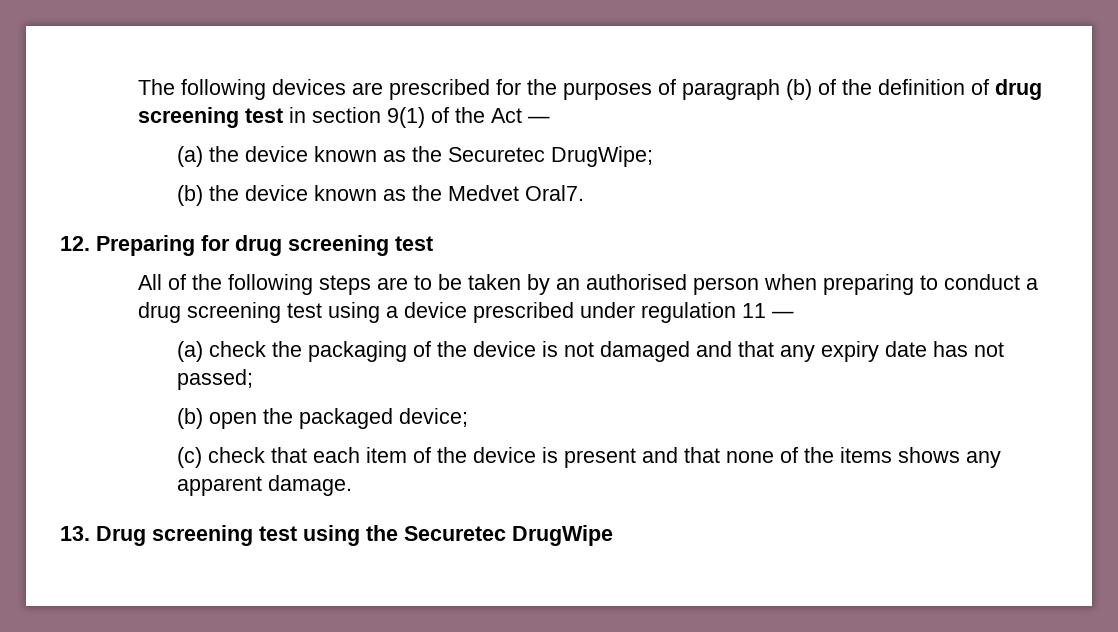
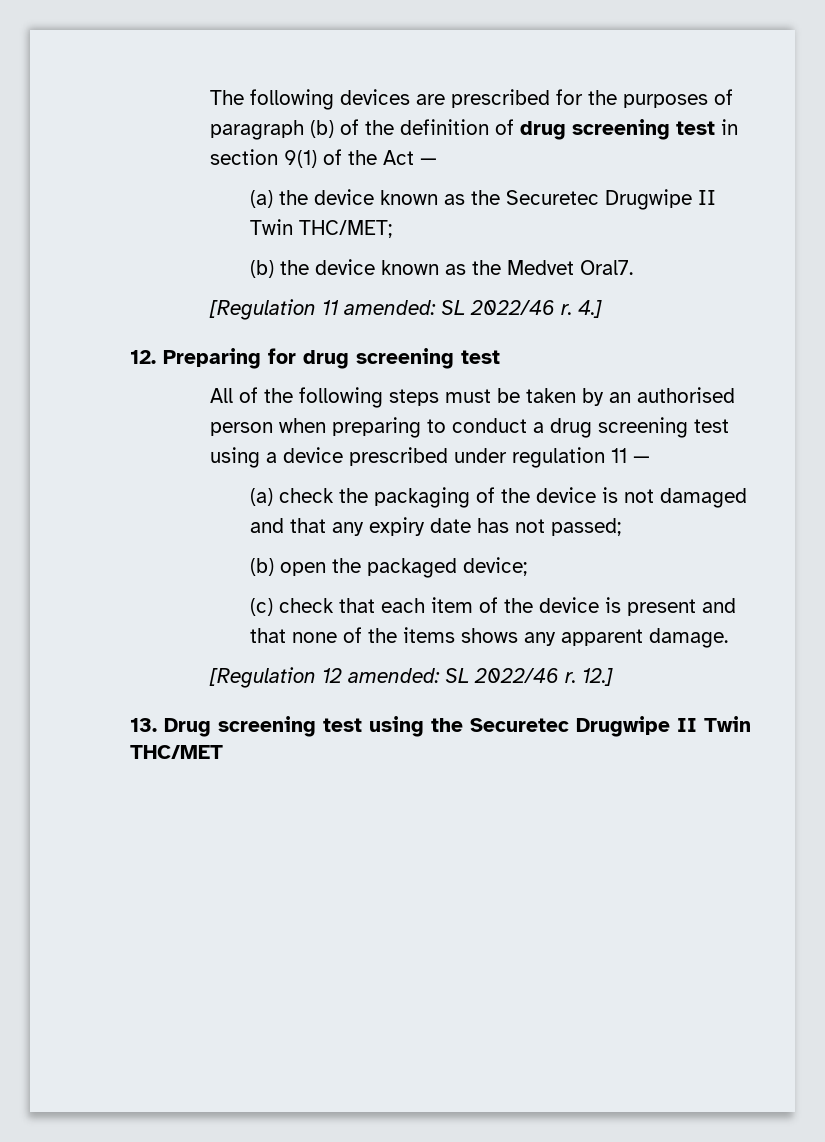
[551,146,654,167] DrugWipe; -> [604,189,716,210] [249,219,392,238] Drugwipe II Twin THC/MET;
(585, 193) none -> [208,299,602,320] // [Regulation 11 amended: SL 2022/46 r. 4.]
[377,275,433,290] are to -> [444,389,491,403] must
(353, 485) none -> [208,667,613,688] // [Regulation 12 amended: SL 2022/46 r. 12.]
[512,525,613,546] DrugWipe -> [576,716,751,737] [130,745,223,759] Drugwipe II Twin THC/MET

